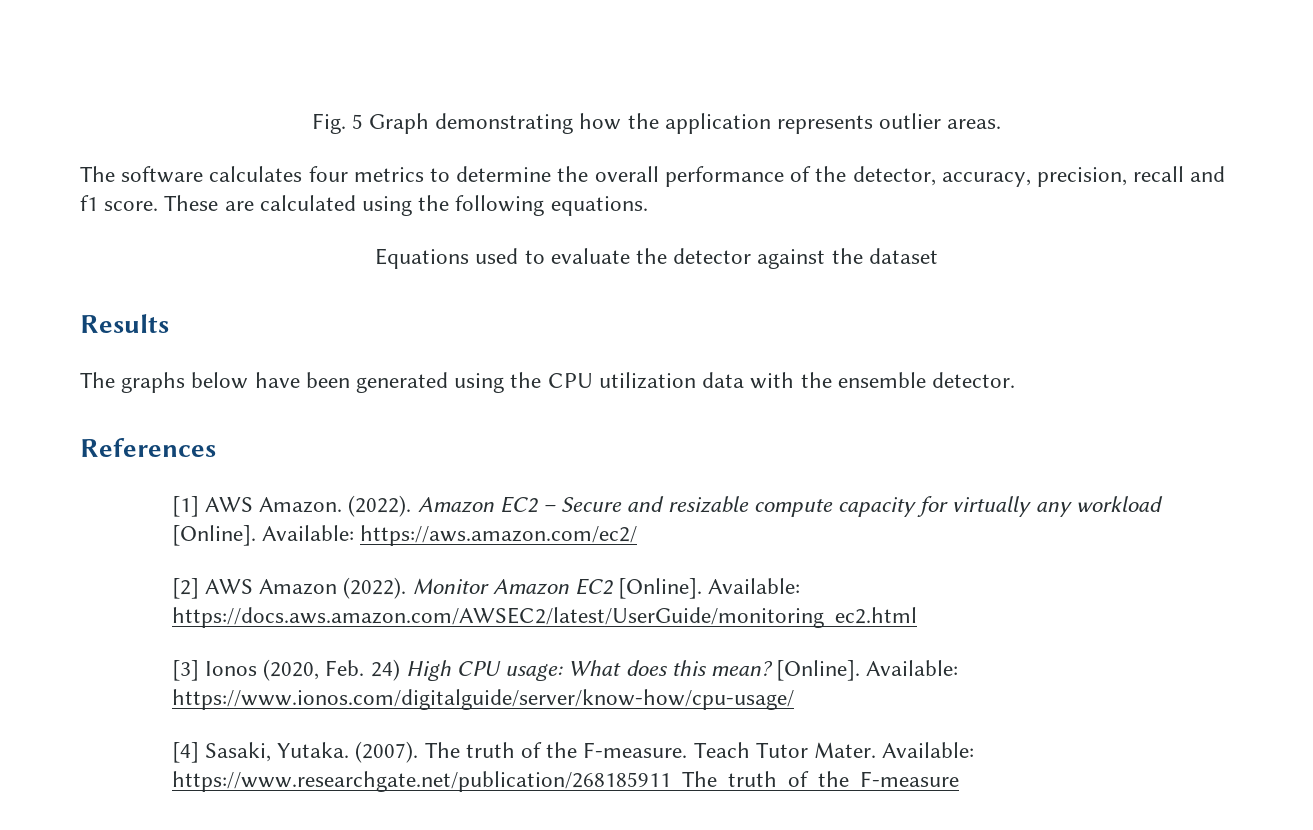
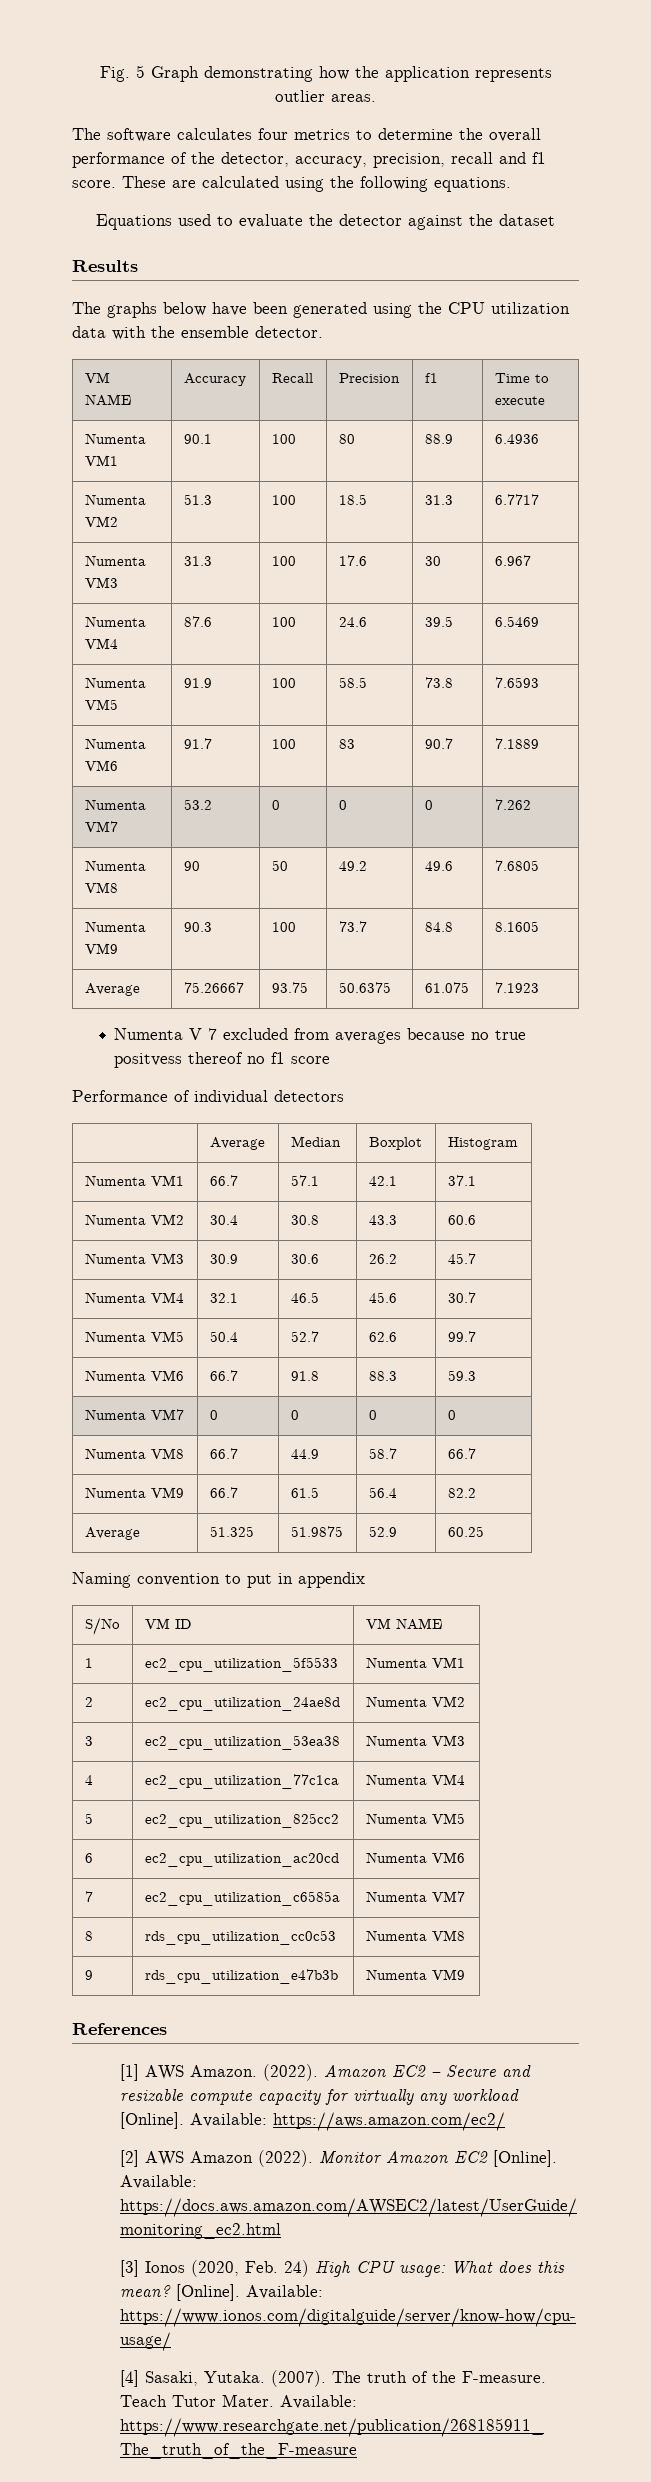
(1015, 380) none -> [84,372,110,383] [84,394,131,406] [183,373,246,386] [271,373,313,383] [338,373,400,383] [424,373,438,383] [494,373,549,383] [494,396,545,405] [84,433,146,444] [84,455,118,466] [183,434,212,444] [271,434,296,444] [338,434,355,444] [424,434,453,444] [494,434,539,444] [84,494,146,505] [84,516,118,527] [183,494,212,505] [271,495,296,505] [338,494,367,505] [424,495,453,505] [494,494,539,505] [84,555,146,566] [84,577,118,588] [183,556,212,566] [271,556,296,566] [338,555,367,566] [424,556,441,566] [494,555,531,566] [84,616,146,627] [84,638,118,649] [183,616,212,627] [271,617,296,627] [338,617,367,627] [424,616,453,627] [494,616,539,627] [84,677,146,688] [84,699,118,710] [183,678,212,688] [271,678,296,688] [338,677,367,688] [424,677,453,688] [494,677,539,688] [84,738,146,749] [84,760,118,771] [183,738,212,749] [271,739,296,749] [338,739,355,749] [424,738,453,749] [494,738,539,749] [84,799,146,810] [84,821,118,832] [183,799,212,810] [271,800,280,810] [338,800,347,810] [424,800,433,810] [494,799,531,810] [84,860,146,871] [84,882,118,893] [183,861,200,871] [271,860,288,871] [338,861,367,871] [424,861,453,871] [494,860,539,871] [84,921,146,932] [84,943,118,954] [183,922,212,932] [271,922,296,932] [338,921,367,932] [424,922,453,932] [494,921,539,932] [84,983,140,996] [183,982,244,993] [271,982,308,993] [338,982,391,993] [424,982,469,993] [494,982,539,993] [114,1028,527,1044] [114,1052,331,1068] [72,1090,344,1104] [209,1137,265,1150] [290,1136,341,1147] [368,1137,422,1150] [447,1137,518,1150] [84,1175,184,1186] [209,1175,238,1186] [290,1175,319,1186] [368,1176,397,1186] [447,1175,476,1186] [84,1214,184,1225] [209,1215,238,1225] [290,1215,319,1225] [368,1215,397,1225] [447,1215,476,1225] [84,1253,184,1264] [209,1254,238,1264] [290,1254,319,1264] [368,1254,397,1264] [447,1253,476,1264] [84,1292,184,1303] [209,1293,238,1303] [290,1292,319,1303] [368,1292,397,1303] [447,1292,476,1303] [84,1331,184,1342] [209,1331,238,1342] [290,1331,319,1342] [368,1332,397,1342] [447,1331,476,1342] [84,1370,184,1381] [209,1370,238,1381] [290,1371,319,1381] [368,1371,397,1381] [447,1370,476,1381] [84,1409,184,1420] [209,1410,218,1420] [290,1410,299,1420] [368,1410,377,1420] [447,1410,456,1420] [84,1448,184,1459] [209,1448,238,1459] [290,1449,319,1459] [368,1448,397,1459] [447,1448,476,1459] [84,1487,184,1498] [209,1487,238,1498] [290,1487,319,1498] [368,1487,397,1498] [447,1488,476,1498] [84,1527,140,1540] [209,1526,254,1537] [290,1526,343,1537] [368,1526,397,1537] [447,1526,484,1537] [72,1572,365,1588] [84,1617,120,1635] [144,1618,191,1629] [365,1618,442,1630] [84,1658,93,1668] [144,1657,338,1672] [365,1657,465,1668] [84,1697,93,1707] [144,1697,340,1711] [365,1696,465,1707] [84,1736,93,1746] [144,1735,340,1750] [365,1735,465,1746] [84,1775,93,1785] [144,1774,339,1789] [365,1774,465,1785] [84,1813,93,1824] [144,1813,339,1828] [365,1813,465,1824] [84,1853,93,1863] [144,1853,339,1867] [365,1852,465,1863] [84,1891,93,1902] [144,1891,340,1906] [365,1891,465,1902] [84,1931,93,1941] [144,1930,336,1945] [365,1930,465,1941] [84,1970,93,1980] [144,1969,338,1984] [365,1969,465,1980] // VM NAME | Accuracy | Recall | Precision | f1 | Time to execute // Numenta VM1 | 90.1 | 100 | 80 | 88.9 | 6.4936 // Numenta VM2 | 51.3 | 100 | 18.5 | 31.3 | 6.7717 // Numenta VM3 | 31.3 | 100 | 17.6 | 30 | 6.967 // Numenta VM4 | 87.6 | 100 | 24.6 | 39.5 | 6.5469 // Numenta VM5 | 91.9 | 100 | 58.5 | 73.8 | 7.6593 // Numenta VM6 | 91.7 | 100 | 83 | 90.7 | 7.1889 // Numenta VM7 | 53.2 | 0 | 0 | 0 | 7.262 // Numenta VM8 | 90 | 50 | 49.2 | 49.6 | 7.6805 // Numenta VM9 | 90.3 | 100 | 73.7 | 84.8 | 8.1605 // Average | 75.26667 | 93.75 | 50.6375 | 61.075 | 7.1923 // Numenta V 7 excluded from averages because no true positvess thereof no f1 score // Performance of individual detectors // | Average | Median | Boxplot | Histogram // Numenta VM1 | 66.7 | 57.1 | 42.1 | 37.1 // Numenta VM2 | 30.4 | 30.8 | 43.3 | 60.6 // Numenta VM3 | 30.9 | 30.6 | 26.2 | 45.7 // Numenta VM4 | 32.1 | 46.5 | 45.6 | 30.7 // Numenta VM5 | 50.4 | 52.7 | 62.6 | 99.7 // Numenta VM6 | 66.7 | 91.8 | 88.3 | 59.3 // Numenta VM7 | 0 | 0 | 0 | 0 // Numenta VM8 | 66.7 | 44.9 | 58.7 | 66.7 // Numenta VM9 | 66.7 | 61.5 | 56.4 | 82.2 // Average | 51.325 | 51.9875 | 52.9 | 60.25 // Naming convention to put in appendix // S/No | VM ID | VM NAME // 1 | ec2_cpu_utilization_5f5533 | Numenta VM1 // 2 | ec2_cpu_utilization_24ae8d | Numenta VM2 // 3 | ec2_cpu_utilization_53ea38 | Numenta VM3 // 4 | ec2_cpu_utilization_77c1ca | Numenta VM4 // 5 | ec2_cpu_utilization_825cc2 | Numenta VM5 // 6 | ec2_cpu_utilization_ac20cd | Numenta VM6 // 7 | ec2_cpu_utilization_c6585a | Numenta VM7 // 8 | rds_cpu_utilization_cc0c53 | Numenta VM8 // 9 | rds_cpu_utilization_e47b3b | Numenta VM9

